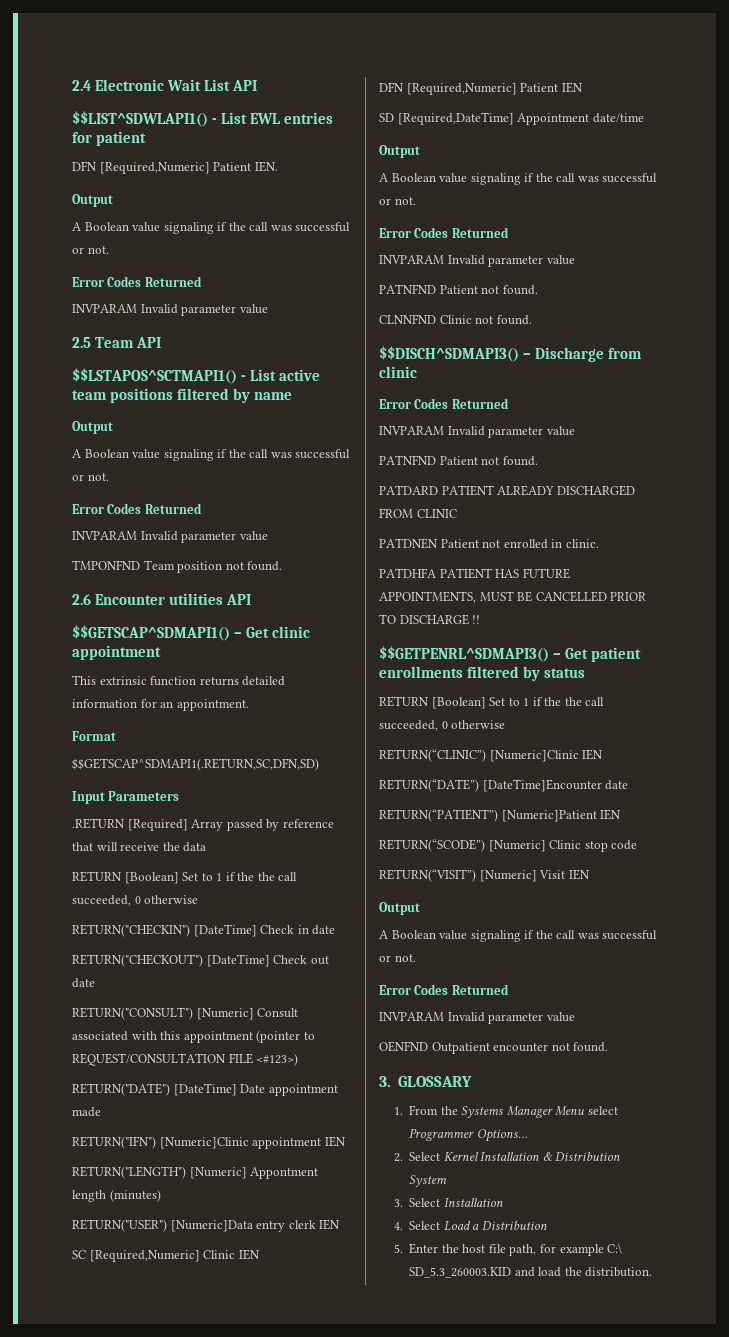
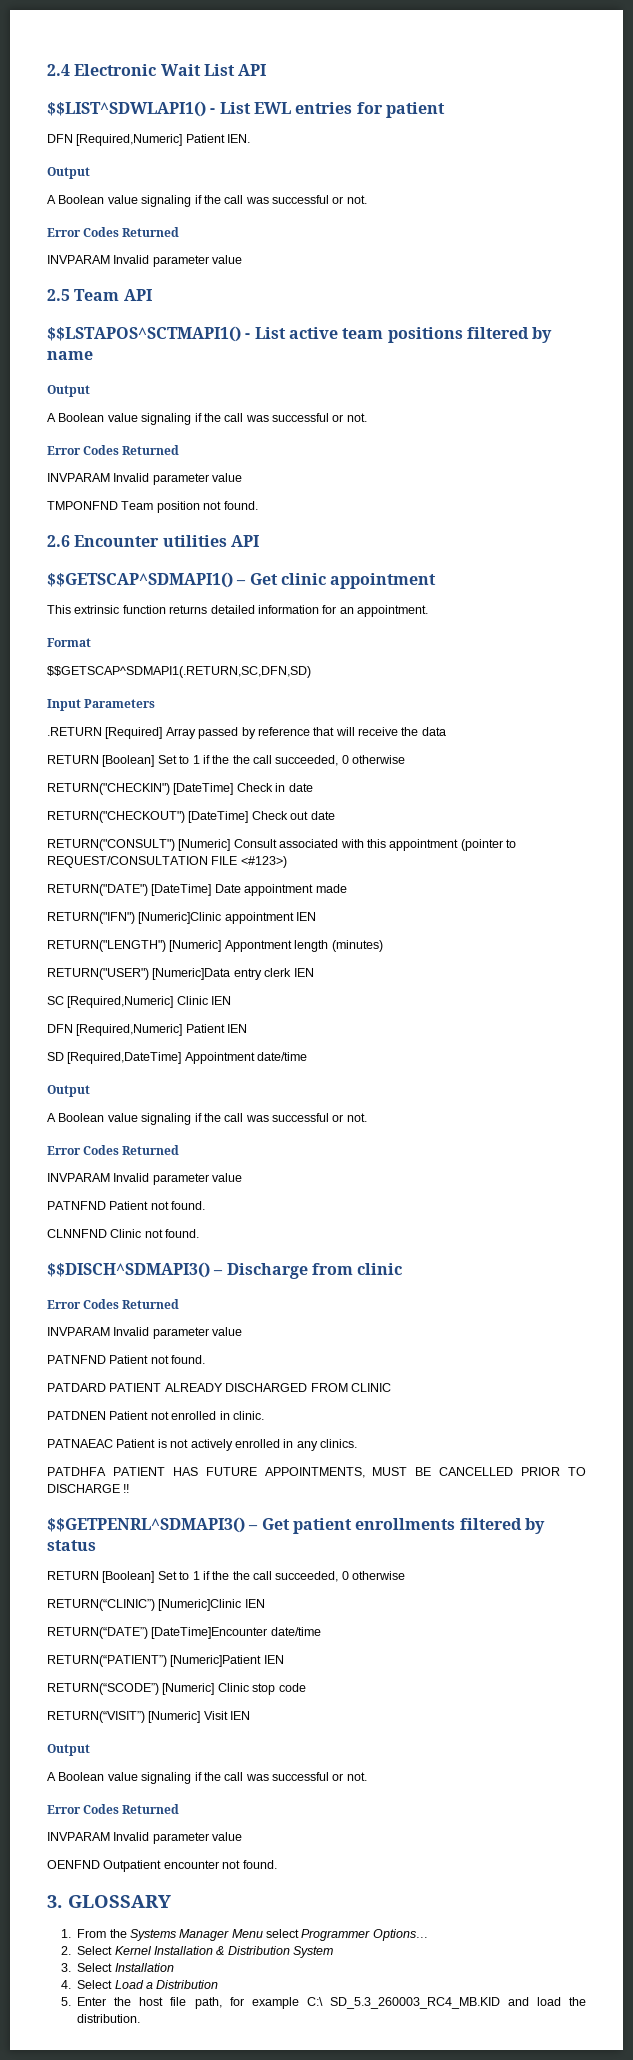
(599, 543) none -> [47,1439,357,1451] // PATNAEAC Patient is not actively enrolled in any clinics.
[605,780,629,790] date -> [270,1627,321,1636] date/time
[409,1267,512,1278] SD_5.3_260003.KID -> [329,1997,500,2009] SD_5.3_260003_RC4_MB.KID

